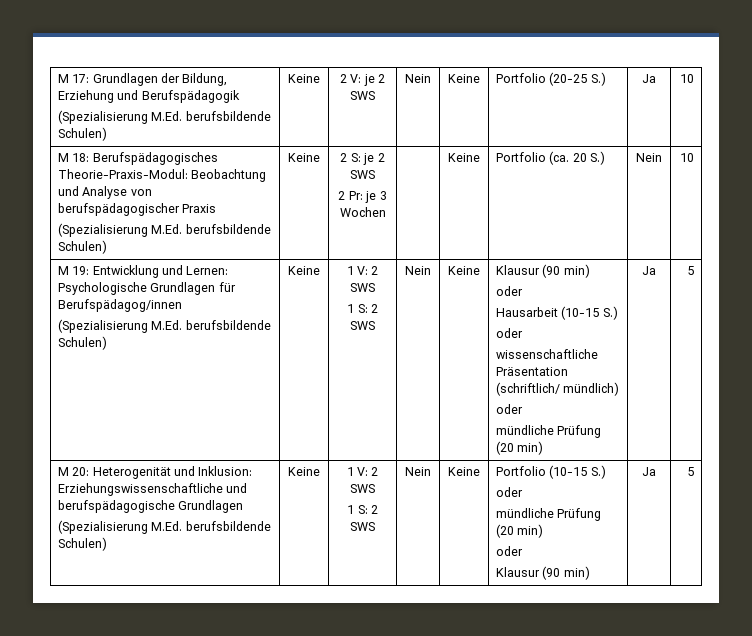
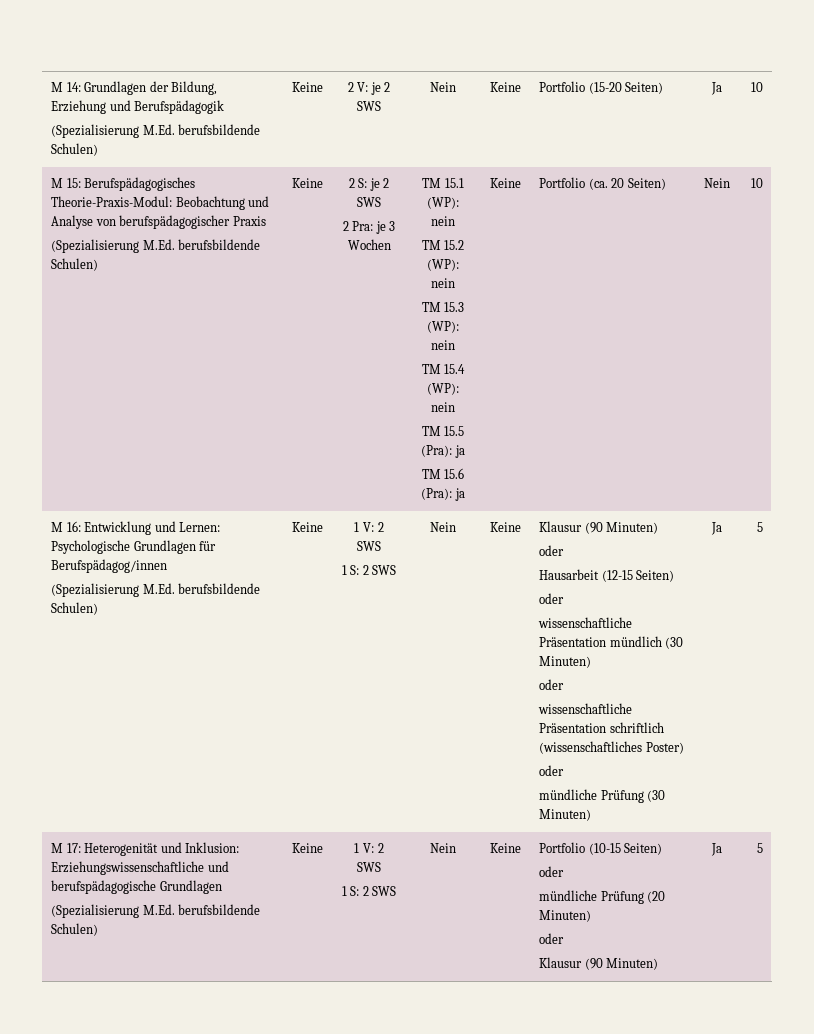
[57,74,90,83] M 17: -> [51,82,81,92] M 14:
[549,72,606,86] (20-25 S.) -> [588,82,664,94] (15-20 Seiten)
[72,153,90,162] 18: -> [66,178,81,188] 15:
[348,191,363,200] Pr: -> [352,221,374,231] Pra:
(386, 212) none -> [422,178,464,188] [427,197,459,209] [431,216,455,226] [421,240,465,250] [427,259,459,271] [431,278,455,288] [421,302,465,312] [427,321,459,333] [431,340,455,350] [421,364,466,374] [427,383,459,395] [431,402,455,412] [421,426,465,436] [421,445,465,458] [421,468,465,479] [421,488,465,501] TM 15.1 (WP): nein // TM 15.2 (WP): nein // TM 15.3 (WP): nein // TM 15.4 (WP): nein // TM 15.5 (Pra): ja // TM 15.6 (Pra): ja
[589,151,605,165] S.) -> [627,178,666,190] Seiten)
[72,266,90,275] 19: -> [66,521,81,532] 16:
[563,264,590,278] min) -> [606,522,659,534] Minuten)
[561,306,618,320] [495,328,523,338] [495,349,598,359] [495,367,568,376] [495,382,620,396] [495,404,523,414] [495,425,602,438] [495,441,544,455] (10-15 S.) // oder // wissenschaftliche Präsentation (schriftlich/ mündlich) // oder // mündliche Prüfung (20 min) -> [601,570,675,582] [539,593,565,604] [538,617,633,628] [539,636,684,649] [539,656,592,668] [539,679,565,690] [538,703,633,714] [539,722,664,733] [539,741,684,754] [539,765,565,776] [539,789,666,803] [539,809,592,821] (12-15 Seiten) // oder // wissenschaftliche Präsentation mündlich (30 Minuten) // oder // wissenschaftliche Präsentation schriftlich (wissenschaftliches Poster) // oder // mündliche Prüfung (30 Minuten)
[72,467,90,476] 20: -> [66,843,81,853] 17:
[590,465,606,479] [495,487,523,497] [495,508,602,521] [495,524,544,538] S.) // oder // mündliche Prüfung (20 min) -> [624,843,663,855] [539,866,565,877] [539,890,666,904] [539,910,592,922] Seiten) // oder // mündliche Prüfung (20 Minuten)
[563,566,590,580] min) -> [606,958,659,970] Minuten)

